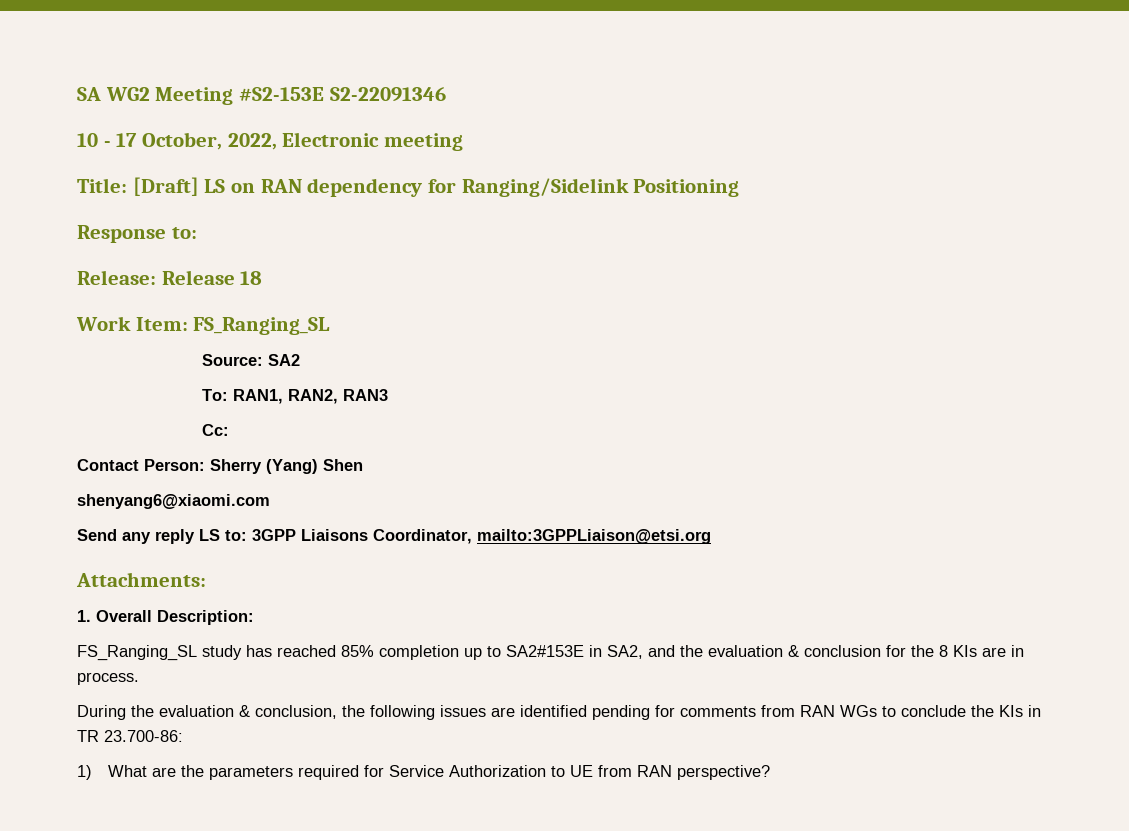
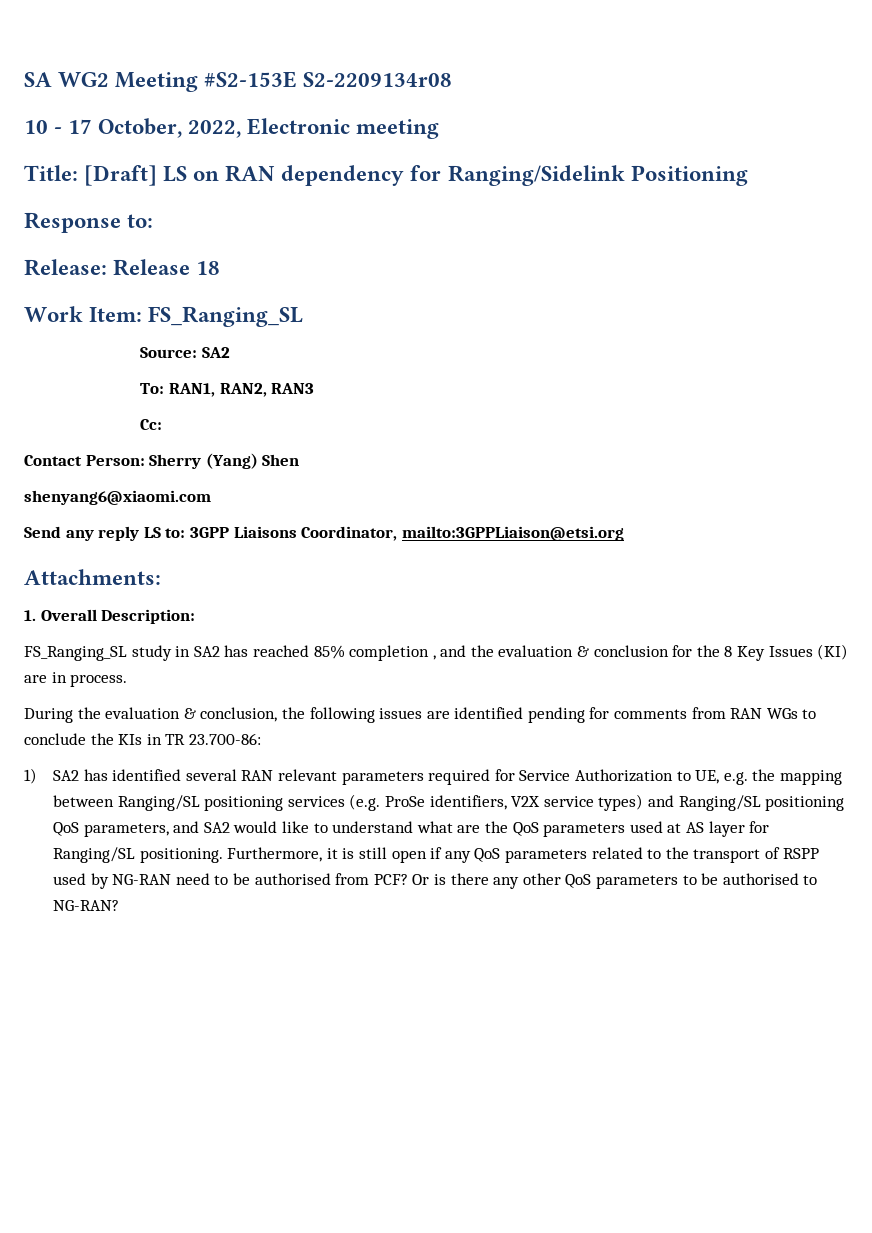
[329,87,446,102] S2-22091346 -> [303,72,453,87] S2-2209134r08
(242, 652) none -> [175,646,220,657] in SA2
[464,645,643,660] up to SA2#153E in SA2, -> [432,655,436,660] ,
[953,645,977,657] KIs -> [737,644,849,661] Key Issues (KI)
[108,765,205,777] What are the -> [53,769,338,781] SA2 has identified several RAN relevant
[570,765,771,780] UE from RAN perspective? -> [695,769,842,785] [53,794,845,811] [53,821,770,837] [53,847,819,863] [53,873,818,889] [53,900,120,911] UE, e.g. the mapping between Ranging/SL positioning services (e.g. ProSe identifiers, V2X service types) and Ranging/SL positioning QoS parameters, and SA2 would like to understand what are the QoS parameters used at AS layer for Ranging/SL positioning. Furthermore, it is still open if any QoS parameters related to the transport of RSPP used by NG-RAN need to be authorised from PCF? Or is there any other QoS parameters to be authorised to NG-RAN?

